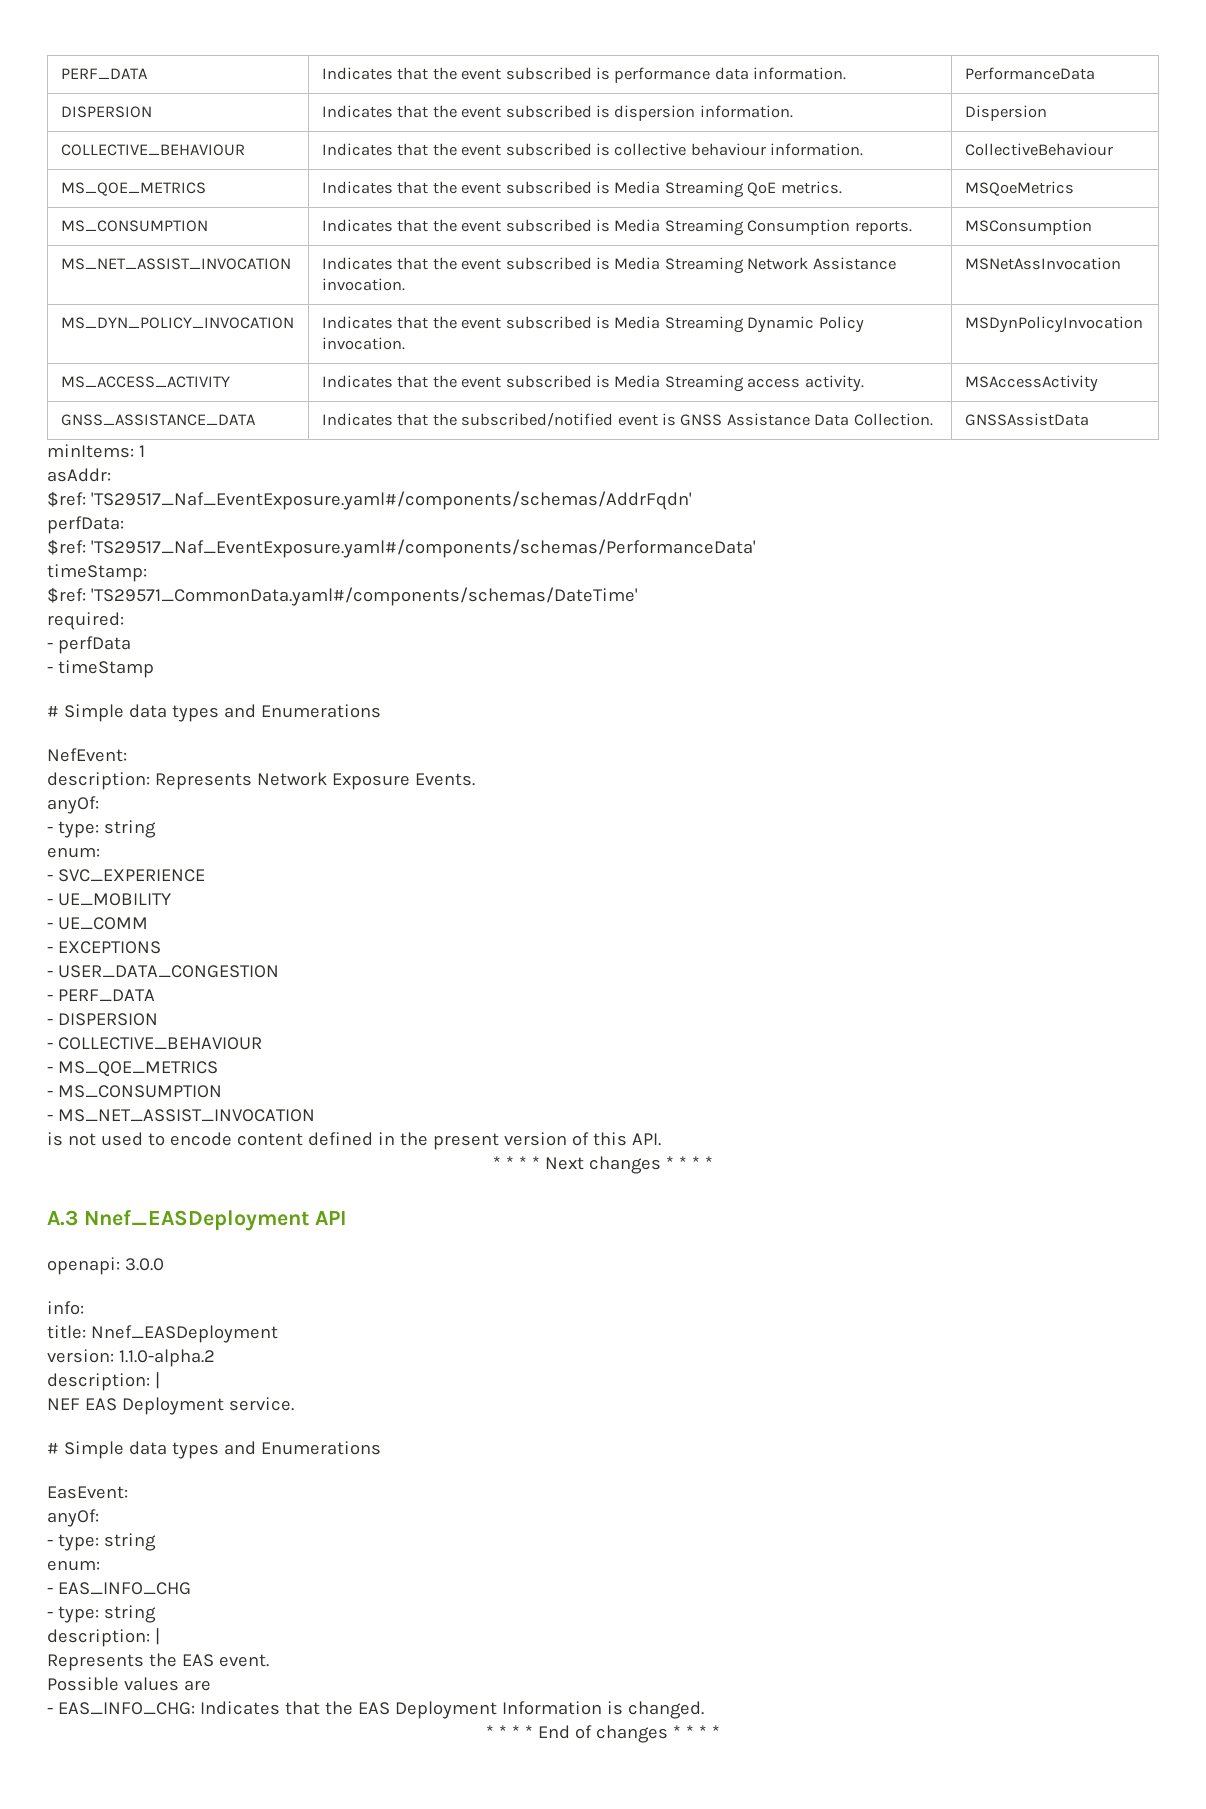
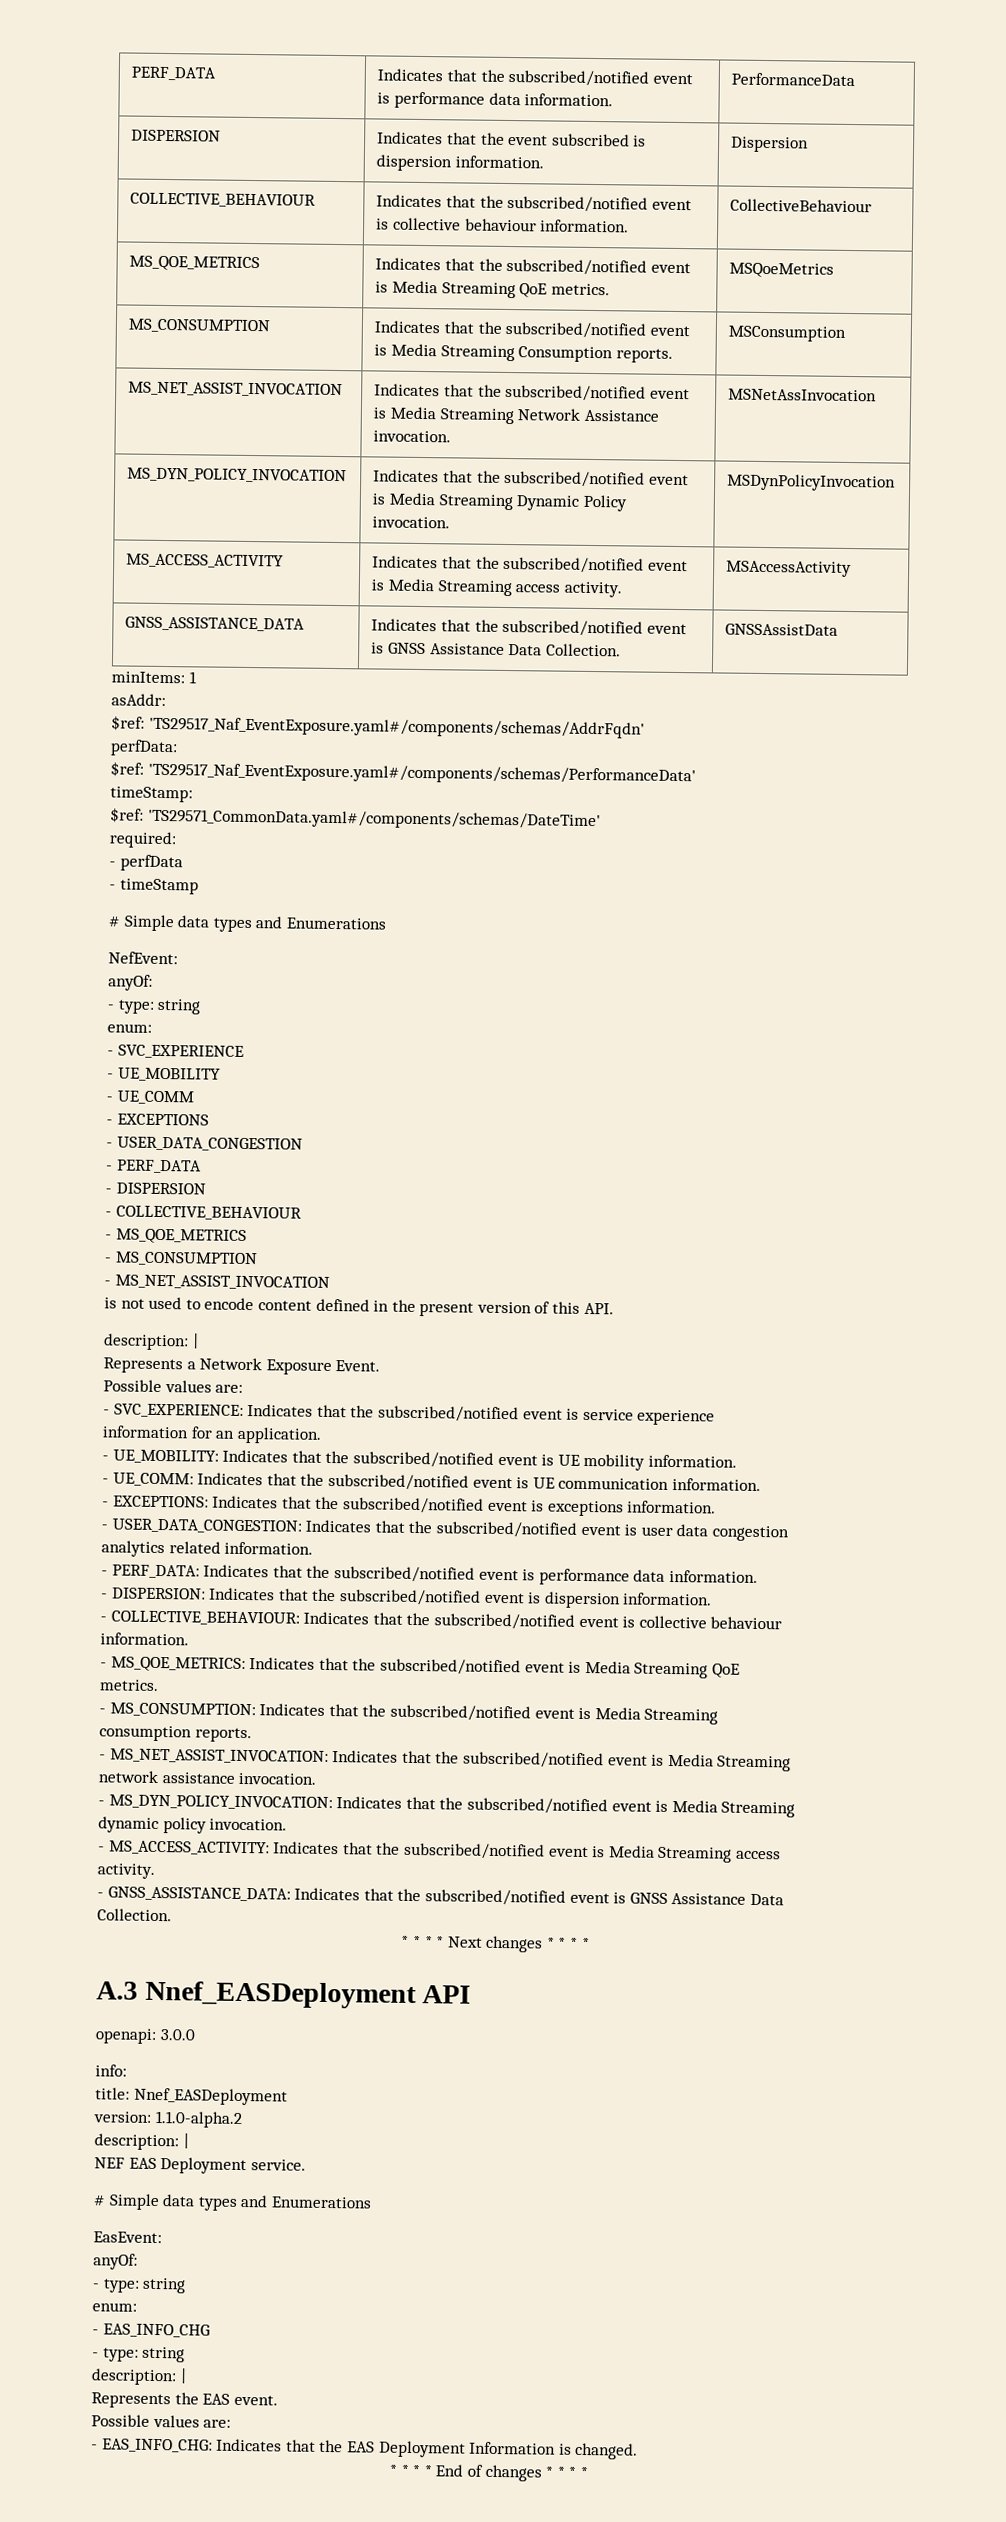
[461,67,592,80] event subscribed -> [508,69,693,87] subscribed/notified event
[461,143,592,156] event subscribed -> [507,195,692,213] subscribed/notified event
[461,181,592,194] event subscribed -> [506,258,691,276] subscribed/notified event
[461,219,592,232] event subscribed -> [505,321,690,339] subscribed/notified event
[461,257,592,270] event subscribed -> [505,384,690,402] subscribed/notified event
[461,316,592,329] event subscribed -> [504,470,689,488] subscribed/notified event
[461,375,592,388] event subscribed -> [503,556,688,574] subscribed/notified event
[47,772,475,790] // description: Represents Network Exposure Events. -> (178, 958) none
(661, 1139) none -> [103,1333,199,1351] [103,1357,381,1376] [103,1379,244,1393] [103,1403,716,1426] [102,1425,322,1444] [102,1449,737,1471] [102,1472,761,1492] [102,1495,717,1517] [101,1518,789,1542] [101,1540,314,1558] [101,1564,758,1586] [101,1587,713,1609] [100,1610,783,1630] [100,1632,189,1646] [100,1656,740,1679] [99,1679,159,1691] [99,1702,719,1725] [99,1725,252,1743] [99,1748,792,1772] [98,1770,317,1785] [98,1794,796,1818] [98,1816,288,1834] [98,1840,781,1863] [97,1863,155,1879] [97,1886,784,1906] [97,1908,172,1922] // description: | // Represents a Network Exposure Event. // Possible values are: // - SVC_EXPERIENCE: Indicates that the subscribed/notified event is service experience // information for an application. // - UE_MOBILITY: Indicates that the subscribed/notified event is UE mobility information. // - UE_COMM: Indicates that the subscribed/notified event is UE communication information. // - EXCEPTIONS: Indicates that the subscribed/notified event is exceptions information. // - USER_DATA_CONGESTION: Indicates that the subscribed/notified event is user data congestion // analytics related information. // - PERF_DATA: Indicates that the subscribed/notified event is performance data information. // - DISPERSION: Indicates that the subscribed/notified event is dispersion information. // - COLLECTIVE_BEHAVIOUR: Indicates that the subscribed/notified event is collective behaviour // information. // - MS_QOE_METRICS: Indicates that the subscribed/notified event is Media Streaming QoE // metrics. // - MS_CONSUMPTION: Indicates that the subscribed/notified event is Media Streaming // consumption reports. // - MS_NET_ASSIST_INVOCATION: Indicates that the subscribed/notified event is Media Streaming // network assistance invocation. // - MS_DYN_POLICY_INVOCATION: Indicates that the subscribed/notified event is Media Streaming // dynamic policy invocation. // - MS_ACCESS_ACTIVITY: Indicates that the subscribed/notified event is Media Streaming access // activity. // - GNSS_ASSISTANCE_DATA: Indicates that the subscribed/notified event is GNSS Assistance Data // Collection.
[183,1680,211,1691] are -> [203,2419,232,2428] are:

